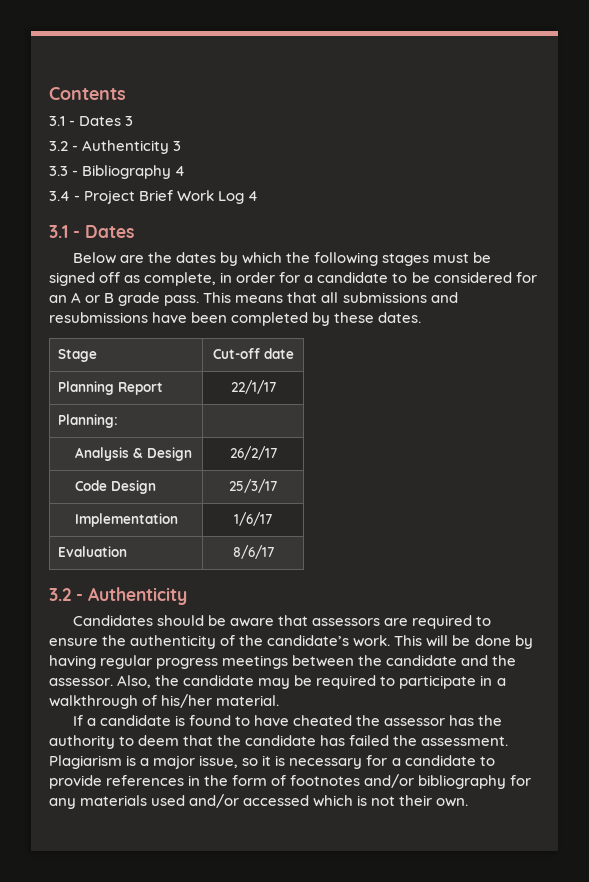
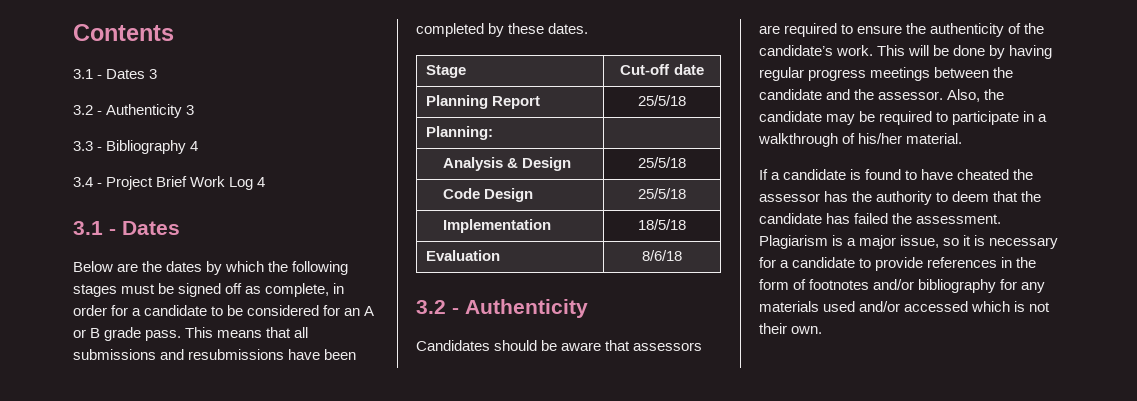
[230,380,276,394] 22/1/17 -> [638,95,686,106] 25/5/18
[229,446,277,460] 26/2/17 -> [638,157,686,168] 25/5/18
[229,479,277,493] 25/3/17 -> [638,188,686,199] 25/5/18
[234,512,272,526] 1/6/17 -> [638,219,686,230] 18/5/18
[232,545,274,559] 8/6/17 -> [642,250,682,261] 8/6/18

